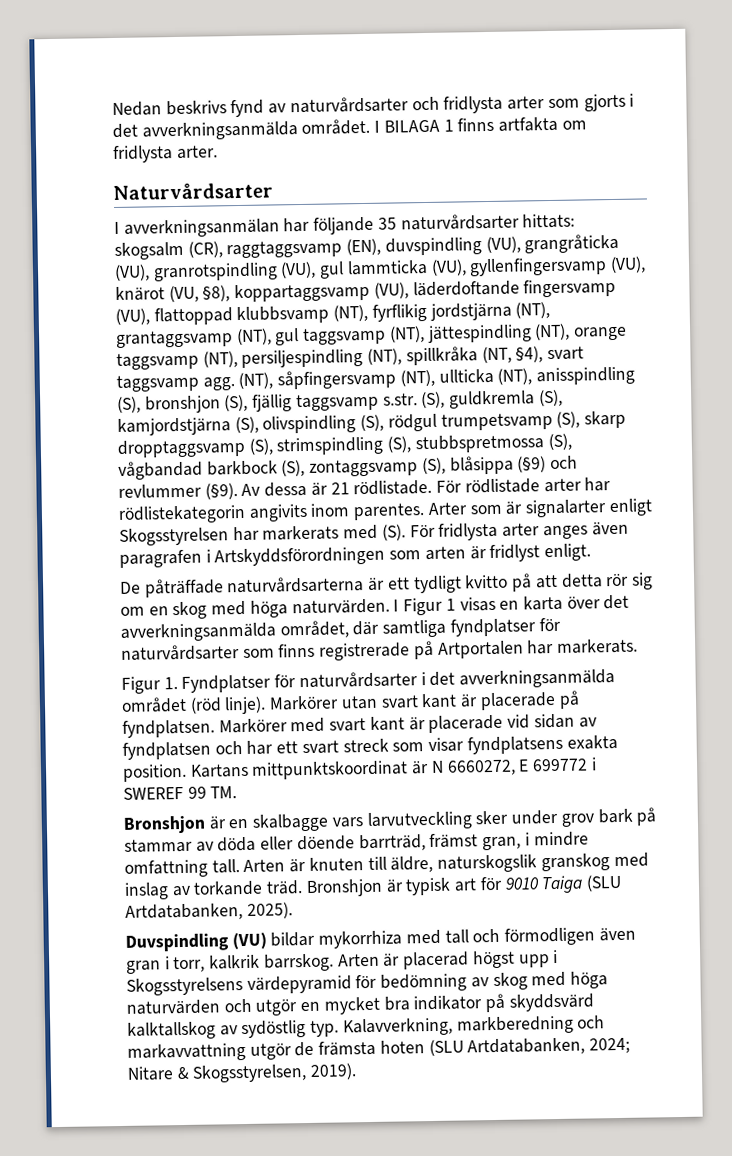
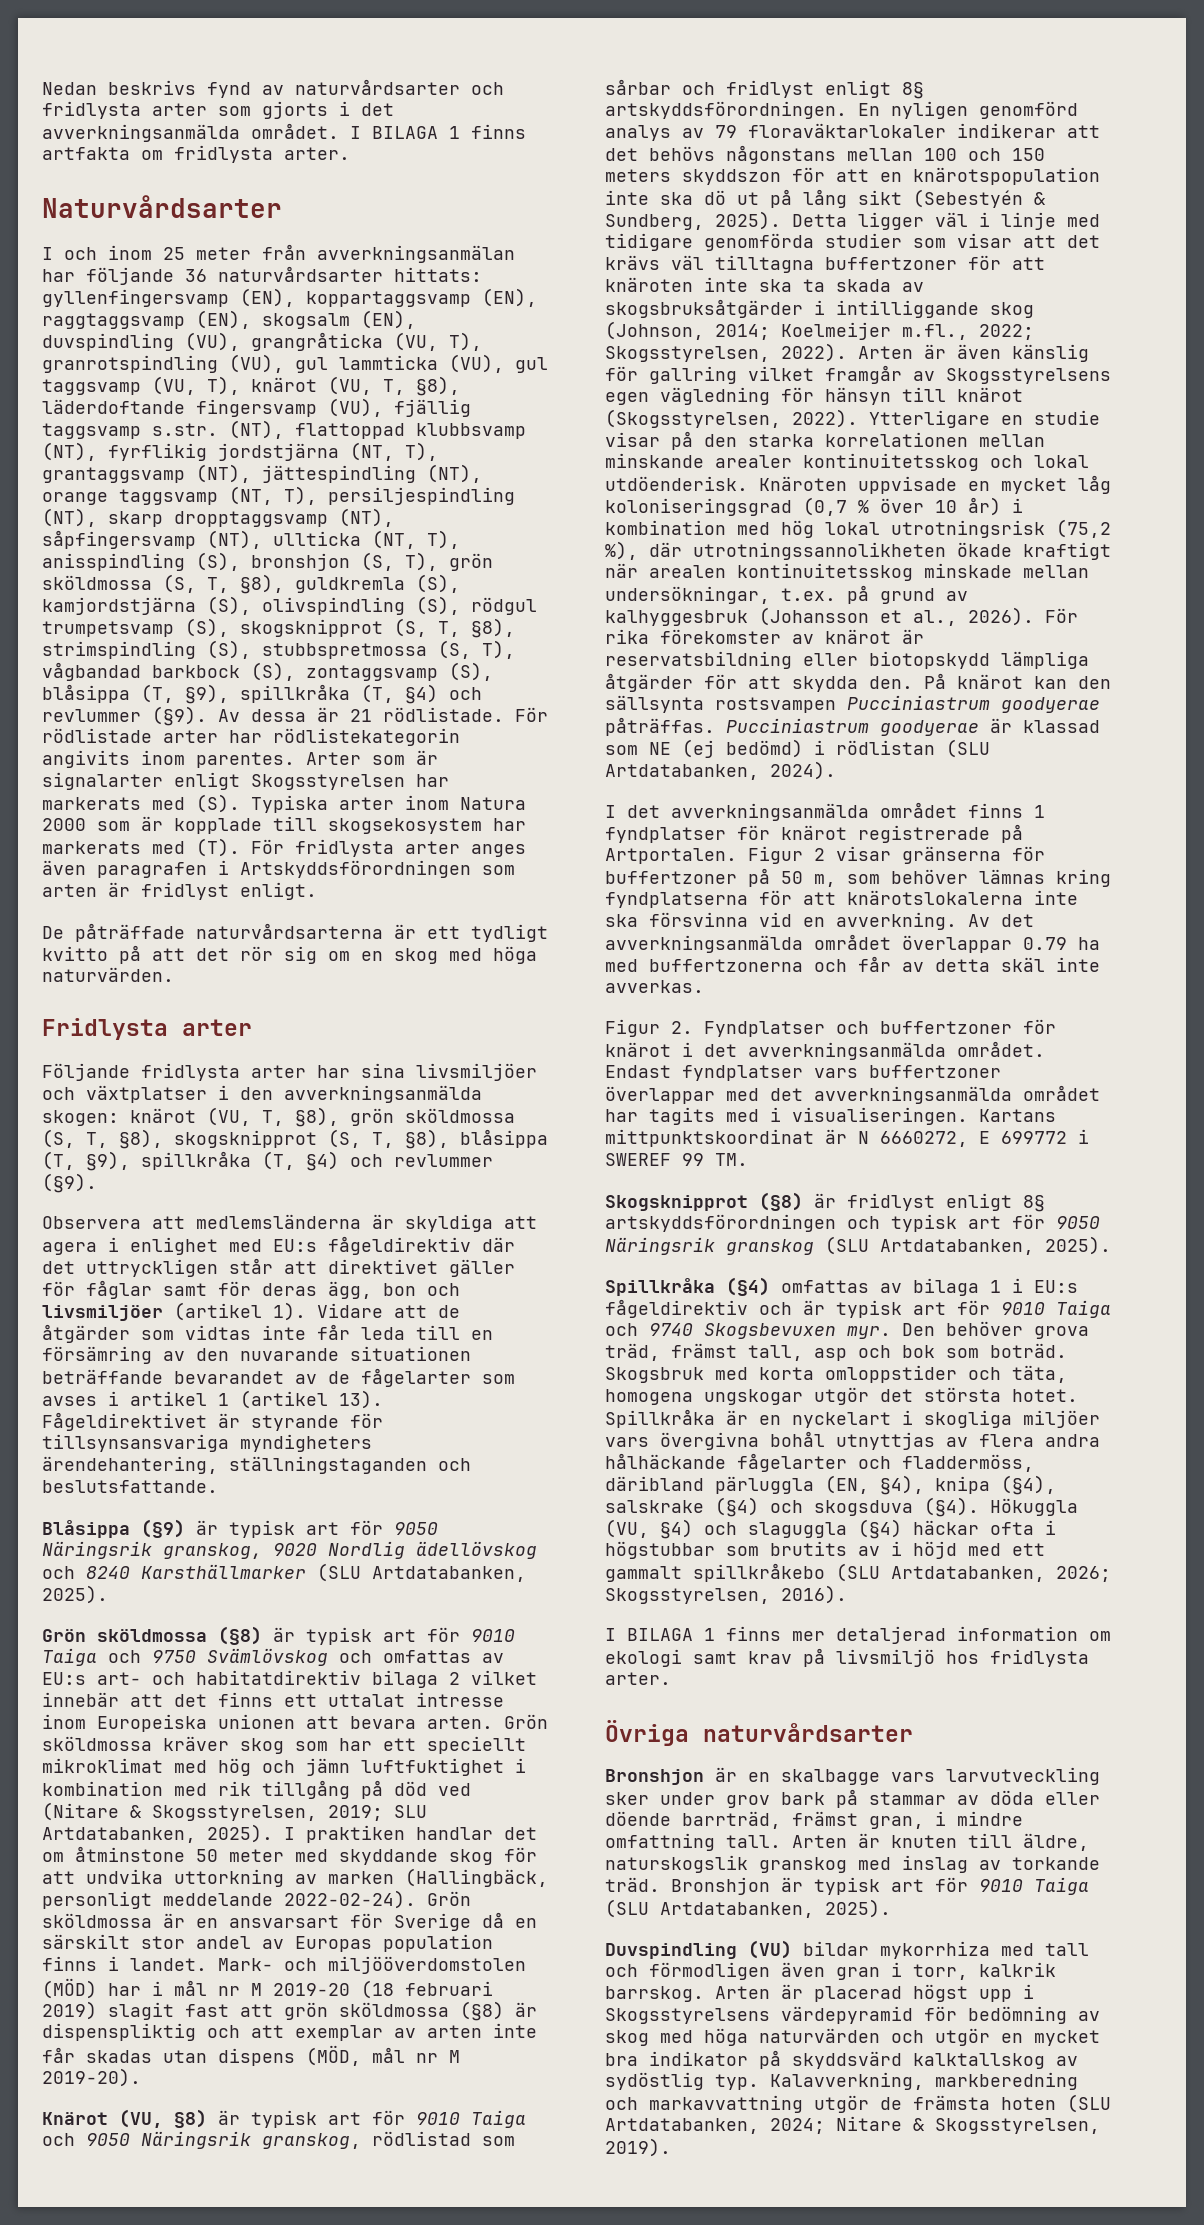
(120, 227) none -> [64,244,306,260] och inom 25 meter från
[377,217,397,230] 35 -> [185,269,207,282] 36
[114,240,343,260] skogsalm (CR), raggtaggsvamp -> [42,288,537,307] [42,310,350,329] gyllenfingersvamp (EN), koppartaggsvamp (EN), raggtaggsvamp (EN), skogsalm
[114,264,150,281] (VU), -> [394,332,482,351] (VU, T),
[469,256,647,277] [115,278,617,303] [115,308,150,325] gyllenfingersvamp (VU), knärot (VU, §8), koppartaggsvamp (VU), läderdoftande fingersvamp (VU), -> [515,357,548,373] [42,376,460,396] [42,398,471,417] [42,420,284,439] gul taggsvamp (VU, T), knärot (VU, T, §8), läderdoftande fingersvamp (VU), fjällig taggsvamp s.str. (NT),
[515,302,551,319] [116,323,628,348] [116,346,585,370] [116,374,235,392] (NT), grantaggsvamp (NT), gul taggsvamp (NT), jättespindling (NT), orange taggsvamp (NT), persiljespindling (NT), spillkråka (NT, §4), svart taggsvamp agg. -> [350,442,438,461] [42,464,482,483] [42,486,515,505] [42,508,328,527] (NT, T), grantaggsvamp (NT), jättespindling (NT), orange taggsvamp (NT, T), persiljespindling (NT), skarp dropptaggsvamp
[497,368,533,385] (NT), -> [372,530,460,549] (NT, T),
[224,391,446,412] (S), fjällig taggsvamp s.str. (S), -> [361,552,493,571] [42,574,284,594] (S, T), grön sköldmossa (S, T, §8),
[584,410,627,429] [117,438,274,458] skarp dropptaggsvamp (S), -> [240,618,515,638] skogsknipprot (S, T, §8),
[547,433,572,451] (S), -> [438,640,515,659] (S, T),
[517,456,547,473] (§9) -> [141,684,438,704] (T, §9), spillkråka (T, §4)
(406, 532) none -> [251,795,526,813] [42,816,526,834] [42,838,240,857] Typiska arter inom Natura 2000 som är kopplade till skogsekosystem har markerats med (T).
[560,573,603,588] detta -> [196,948,229,961] det
[393,594,630,616] [120,617,561,642] [121,638,639,661] [121,669,616,694] [121,690,580,715] [122,713,597,738] [122,734,618,760] [122,763,187,782] I Figur 1 visas en karta över det avverkningsanmälda området, där samtliga fyndplatser för naturvårdsarter som finns registrerade på Artportalen har markerats. // Figur 1. Fyndplatser för naturvårdsarter i det avverkningsanmälda området (röd linje). Markörer utan svart kant är placerade på fyndplatsen. Markörer med svart kant är placerade vid sidan av fyndplatsen och har ett svart streck som visar fyndplatsens exakta position. -> [42,1018,252,1040] [42,1063,537,1081] [42,1085,482,1103] [42,1107,515,1127] [42,1129,548,1149] [42,1151,493,1171] [42,1173,97,1193] [42,1214,537,1232] [42,1236,515,1255] [42,1258,515,1277] [42,1280,460,1299] [42,1302,460,1321] [42,1324,493,1343] [42,1346,471,1364] [42,1368,515,1387] [42,1390,383,1409] [42,1412,383,1431] [42,1434,372,1452] [42,1456,471,1474] [42,1480,218,1493] [42,1519,438,1538] [42,1541,537,1559] [42,1563,526,1582] [42,1585,108,1604] [42,1626,515,1645] [42,1648,504,1666] [42,1670,537,1688] [42,1692,504,1707] [42,1714,548,1732] [42,1736,526,1754] [42,1758,526,1776] [42,1780,471,1799] [42,1802,427,1821] [42,1824,537,1843] [42,1846,537,1865] [42,1868,548,1887] [42,1890,471,1909] [42,1912,537,1931] [42,1934,493,1952] [42,1956,526,1974] [42,1978,493,1999] [42,2001,537,2021] [42,2023,537,2041] [42,2045,460,2066] [42,2068,141,2087] [42,2109,526,2128] [42,2131,515,2149] [605,79,924,99] [605,101,1078,119] [605,123,1100,141] [605,145,1045,164] [605,167,1100,185] [605,189,1046,208] [605,211,1100,230] [605,233,1100,251] [605,255,1045,273] [605,277,924,292] [605,299,1034,318] [605,321,1034,340] [605,343,1089,362] [605,365,1111,384] [605,387,1023,405] [605,409,1100,428] [605,431,1045,450] [605,453,1089,471] [605,475,1111,494] [605,497,1023,516] [605,519,1111,538] [605,541,1111,560] [605,563,1089,581] [605,585,968,604] [605,607,1078,626] [605,629,924,644] [605,651,1089,669] [605,673,1111,692] [605,695,1100,713] [605,717,1100,736] [605,739,990,758] [605,761,836,780] [605,802,1045,821] [605,824,1023,843] [605,846,1045,864] [605,868,1111,887] [605,890,1078,908] [605,912,1034,930] [605,934,1100,953] [605,956,1100,972] [605,980,704,993] [605,1019,1056,1037] [605,1041,1045,1060] [605,1065,1001,1081] [605,1085,1100,1104] [605,1107,968,1125] // Fridlysta arter // Följande fridlysta arter har sina livsmiljöer och växtplatser i den avverkningsanmälda skogen: knärot (VU, T, §8), grön sköldmossa (S, T, §8), skogsknipprot (S, T, §8), blåsippa (T, §9), spillkråka (T, §4) och revlummer (§9). // Observera att medlemsländerna är skyldiga att agera i enlighet med EU:s fågeldirektiv där det uttryckligen står att direktivet gäller för fåglar samt för deras ägg, bon och livsmiljöer (artikel 1). Vidare att de åtgärder som vidtas inte får leda till en försämring av den nuvarande situationen beträffande bevarandet av de fågelarter som avses i artikel 1 (artikel 13). Fågeldirektivet är styrande för tillsynsansvariga myndigheters ärendehantering, ställningstaganden och beslutsfattande. // Blåsippa (§9) är typisk art för 9050 Näringsrik granskog, 9020 Nordlig ädellövskog och 8240 Karsthällmarker (SLU Artdatabanken, 2025). // Grön sköldmossa (§8) är typisk art för 9010 Taiga och 9750 Svämlövskog och omfattas av EU:s art- och habitatdirektiv bilaga 2 vilket innebär att det finns ett uttalat intresse inom Europeiska unionen att bevara arten. Grön sköldmossa kräver skog som har ett speciellt mikroklimat med hög och jämn luftfuktighet i kombination med rik tillgång på död ved (Nitare & Skogsstyrelsen, 2019; SLU Artdatabanken, 2025). I praktiken handlar det om åtminstone 50 meter med skyddande skog för att undvika uttorkning av marken (Hallingbäck, personligt meddelande 2022-02-24). Grön sköldmossa är en ansvarsart för Sverige då en särskilt stor andel av Europas population finns i landet. Mark- och miljööverdomstolen (MÖD) har i mål nr M 2019-20 (18 februari 2019) slagit fast att grön sköldmossa (§8) är dispenspliktig och att exemplar av arten inte får skadas utan dispens (MÖD, mål nr M 2019-20). // Knärot (VU, §8) är typisk art för 9010 Taiga och 9050 Näringsrik granskog, rödlistad som sårbar och fridlyst enligt 8§ artskyddsförordningen. En nyligen genomförd analys av 79 floraväktarlokaler indikerar att det behövs någonstans mellan 100 och 150 meters skyddszon för att en knärotspopulation inte ska dö ut på lång sikt (Sebestyén & Sundberg, 2025). Detta ligger väl i linje med tidigare genomförda studier som visar att det krävs väl tilltagna buffertzoner för att knäroten inte ska ta skada av skogsbruksåtgärder i intilliggande skog (Johnson, 2014; Koelmeijer m.fl., 2022; Skogsstyrelsen, 2022). Arten är även känslig för gallring vilket framgår av Skogsstyrelsens egen vägledning för hänsyn till knärot (Skogsstyrelsen, 2022). Ytterligare en studie visar på den starka korrelationen mellan minskande arealer kontinuitetsskog och lokal utdöenderisk. Knäroten uppvisade en mycket låg koloniseringsgrad (0,7 % över 10 år) i kombination med hög lokal utrotningsrisk (75,2 %), där utrotningssannolikheten ökade kraftigt när arealen kontinuitetsskog minskade mellan undersökningar, t.ex. på grund av kalhyggesbruk (Johansson et al., 2026). För rika förekomster av knärot är reservatsbildning eller biotopskydd lämpliga åtgärder för att skydda den. På knärot kan den sällsynta rostsvampen Pucciniastrum goodyerae påträffas. Pucciniastrum goodyerae är klassad som NE (ej bedömd) i rödlistan (SLU Artdatabanken, 2024). // I det avverkningsanmälda området finns 1 fyndplatser för knärot registrerade på Artportalen. Figur 2 visar gränserna för buffertzoner på 50 m, som behöver lämnas kring fyndplatserna för att knärotslokalerna inte ska försvinna vid en avverkning. Av det avverkningsanmälda området överlappar 0.79 ha med buffertzonerna och får av detta skäl inte avverkas. // Figur 2. Fyndplatser och buffertzoner för knärot i det avverkningsanmälda området. Endast fyndplatser vars buffertzoner överlappar med det avverkningsanmälda området har tagits med i visualiseringen.
(238, 792) none -> [605,1192,1045,1212] [605,1214,1100,1232] [605,1236,1111,1255] [605,1277,1078,1296] [605,1299,1111,1318] [605,1321,1089,1339] [605,1343,1067,1361] [605,1365,1067,1383] [605,1387,1078,1405] [605,1409,1100,1428] [605,1431,1100,1450] [605,1453,1034,1472] [605,1475,1056,1495] [605,1497,1078,1517] [605,1519,1056,1539] [605,1541,1045,1559] [605,1563,1111,1582] [605,1585,847,1604] [605,1626,1111,1644] [605,1648,1089,1667] [605,1672,671,1685] [605,1720,913,1746] // Skogsknipprot (§8) är fridlyst enligt 8§ artskyddsförordningen och typisk art för 9050 Näringsrik granskog (SLU Artdatabanken, 2025). // Spillkråka (§4) omfattas av bilaga 1 i EU:s fågeldirektiv och är typisk art för 9010 Taiga och 9740 Skogsbevuxen myr. Den behöver grova träd, främst tall, asp och bok som boträd. Skogsbruk med korta omloppstider och täta, homogena ungskogar utgör det största hotet. Spillkråka är en nyckelart i skogliga miljöer vars övergivna bohål utnyttjas av flera andra hålhäckande fågelarter och fladdermöss, däribland pärluggla (EN, §4), knipa (§4), salskrake (§4) och skogsduva (§4). Hökuggla (VU, §4) och slaguggla (§4) häckar ofta i högstubbar som brutits av i höjd med ett gammalt spillkråkebo (SLU Artdatabanken, 2026; Skogsstyrelsen, 2016). // I BILAGA 1 finns mer detaljerad information om ekologi samt krav på livsmiljö hos fridlysta arter. // Övriga naturvårdsarter

